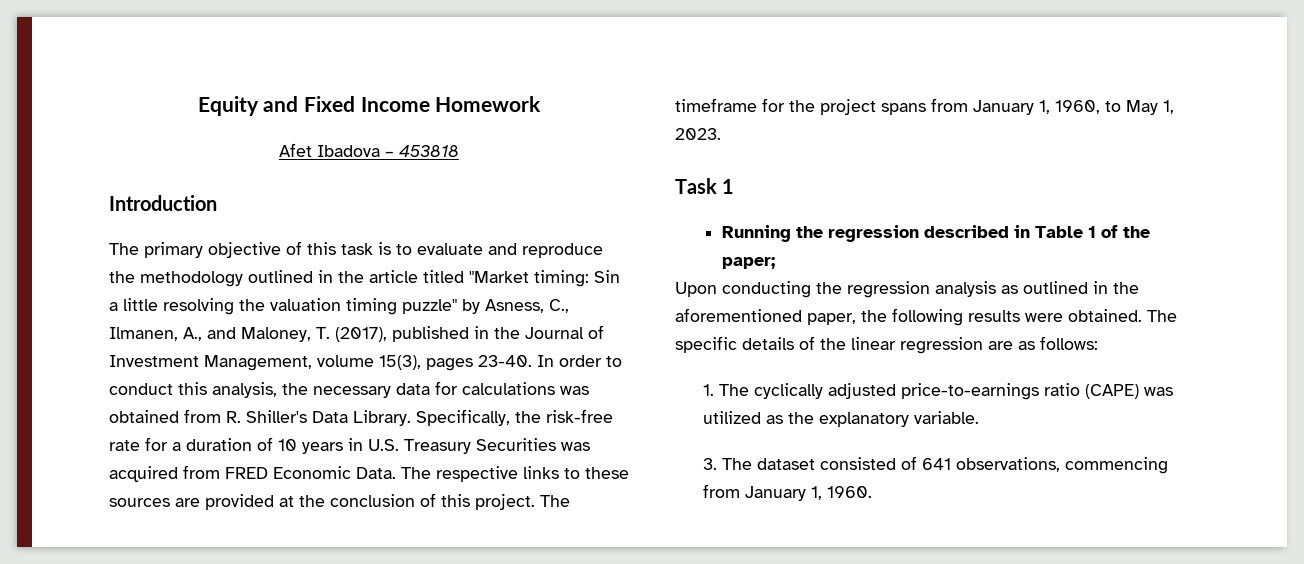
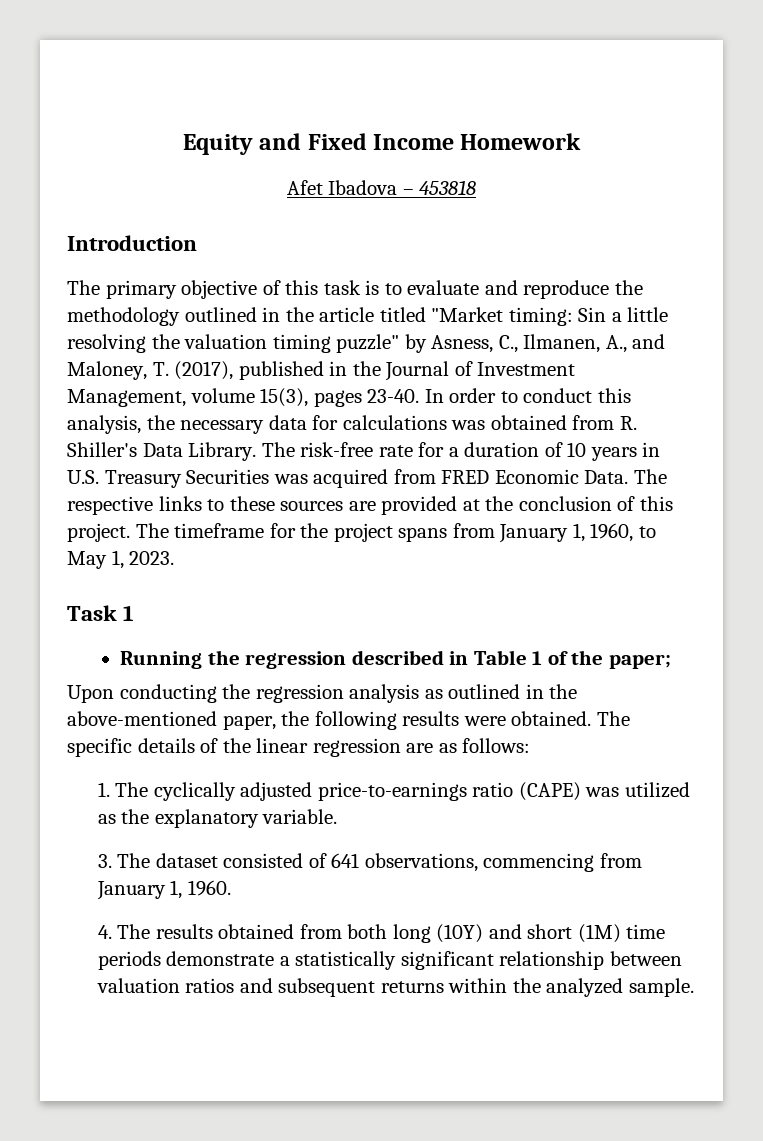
[416,409,541,426] Specifically, the -> [261,442,295,457] The
[675,308,802,322] aforementioned -> [67,711,217,726] above-mentioned
(872, 492) none -> [97,924,666,943] [97,951,682,970] [96,978,694,997] // 4. The results obtained from both long (10Y) and short (1M) time periods demonstrate a statistically significant relationship between valuation ratios and subsequent returns within the analyzed sample.

